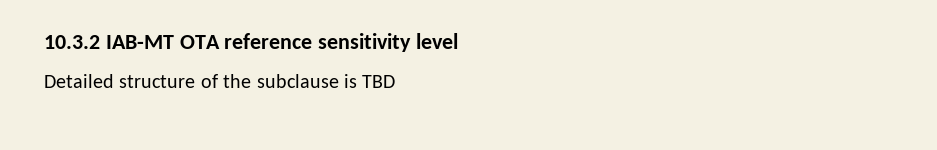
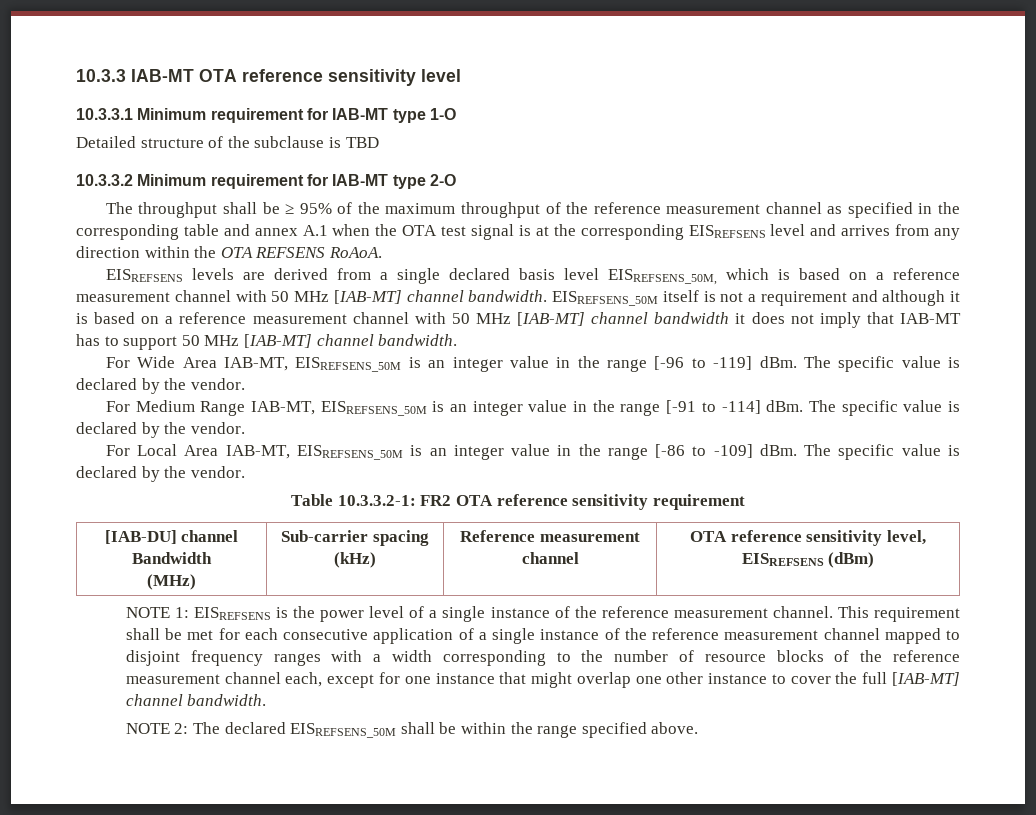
[44,35,100,49] 10.3.2 -> [76,69,126,82] 10.3.3
(459, 41) none -> [76,108,456,123] // 10.3.3.1 Minimum requirement for IAB-MT type 1-O
(396, 81) none -> [76,174,456,189] [105,202,960,218] [76,224,961,240] [76,246,382,258] [105,268,960,285] [76,290,960,306] [76,312,961,328] [76,334,458,350] [105,356,961,372] [76,378,245,394] [105,400,960,416] [76,422,245,438] [105,444,960,460] [76,466,245,482] [291,494,745,510] [104,530,239,544] [132,552,212,564] [147,574,196,590] [281,530,429,546] [334,552,376,568] [460,530,640,542] [521,552,579,564] [690,530,926,546] [741,552,875,568] [125,606,960,622] [125,628,960,644] [125,650,961,666] [125,672,960,688] [125,694,267,706] [125,722,699,738] // 10.3.3.2 Minimum requirement for IAB-MT type 2-O // The throughput shall be ≥ 95% of the maximum throughput of the reference measurement channel as specified in the corresponding table and annex A.1 when the OTA test signal is at the corresponding EISREFSENS level and arrives from any direction within the OTA REFSENS RoAoA. // EISREFSENS levels are derived from a single declared basis level EISREFSENS_50M, which is based on a reference measurement channel with 50 MHz [IAB-MT] channel bandwidth. EISREFSENS_50M itself is not a requirement and although it is based on a reference measurement channel with 50 MHz [IAB-MT] channel bandwidth it does not imply that IAB-MT has to support 50 MHz [IAB-MT] channel bandwidth. // For Wide Area IAB-MT, EISREFSENS_50M is an integer value in the range [-96 to -119] dBm. The specific value is declared by the vendor. // For Medium Range IAB-MT, EISREFSENS_50M is an integer value in the range [-91 to -114] dBm. The specific value is declared by the vendor. // For Local Area IAB-MT, EISREFSENS_50M is an integer value in the range [-86 to -109] dBm. The specific value is declared by the vendor. // Table 10.3.3.2-1: FR2 OTA reference sensitivity requirement // [IAB-DU] channel Bandwidth // (MHz) | Sub-carrier spacing (kHz) | Reference measurement channel | OTA reference sensitivity level, EISREFSENS (dBm) // NOTE 1: EISREFSENS is the power level of a single instance of the reference measurement channel. This requirement shall be met for each consecutive application of a single instance of the reference measurement channel mapped to disjoint frequency ranges with a width corresponding to the number of resource blocks of the reference measurement channel each, except for one instance that might overlap one other instance to cover the full [IAB-MT] channel bandwidth. // NOTE 2: The declared EISREFSENS_50M shall be within the range specified above.

